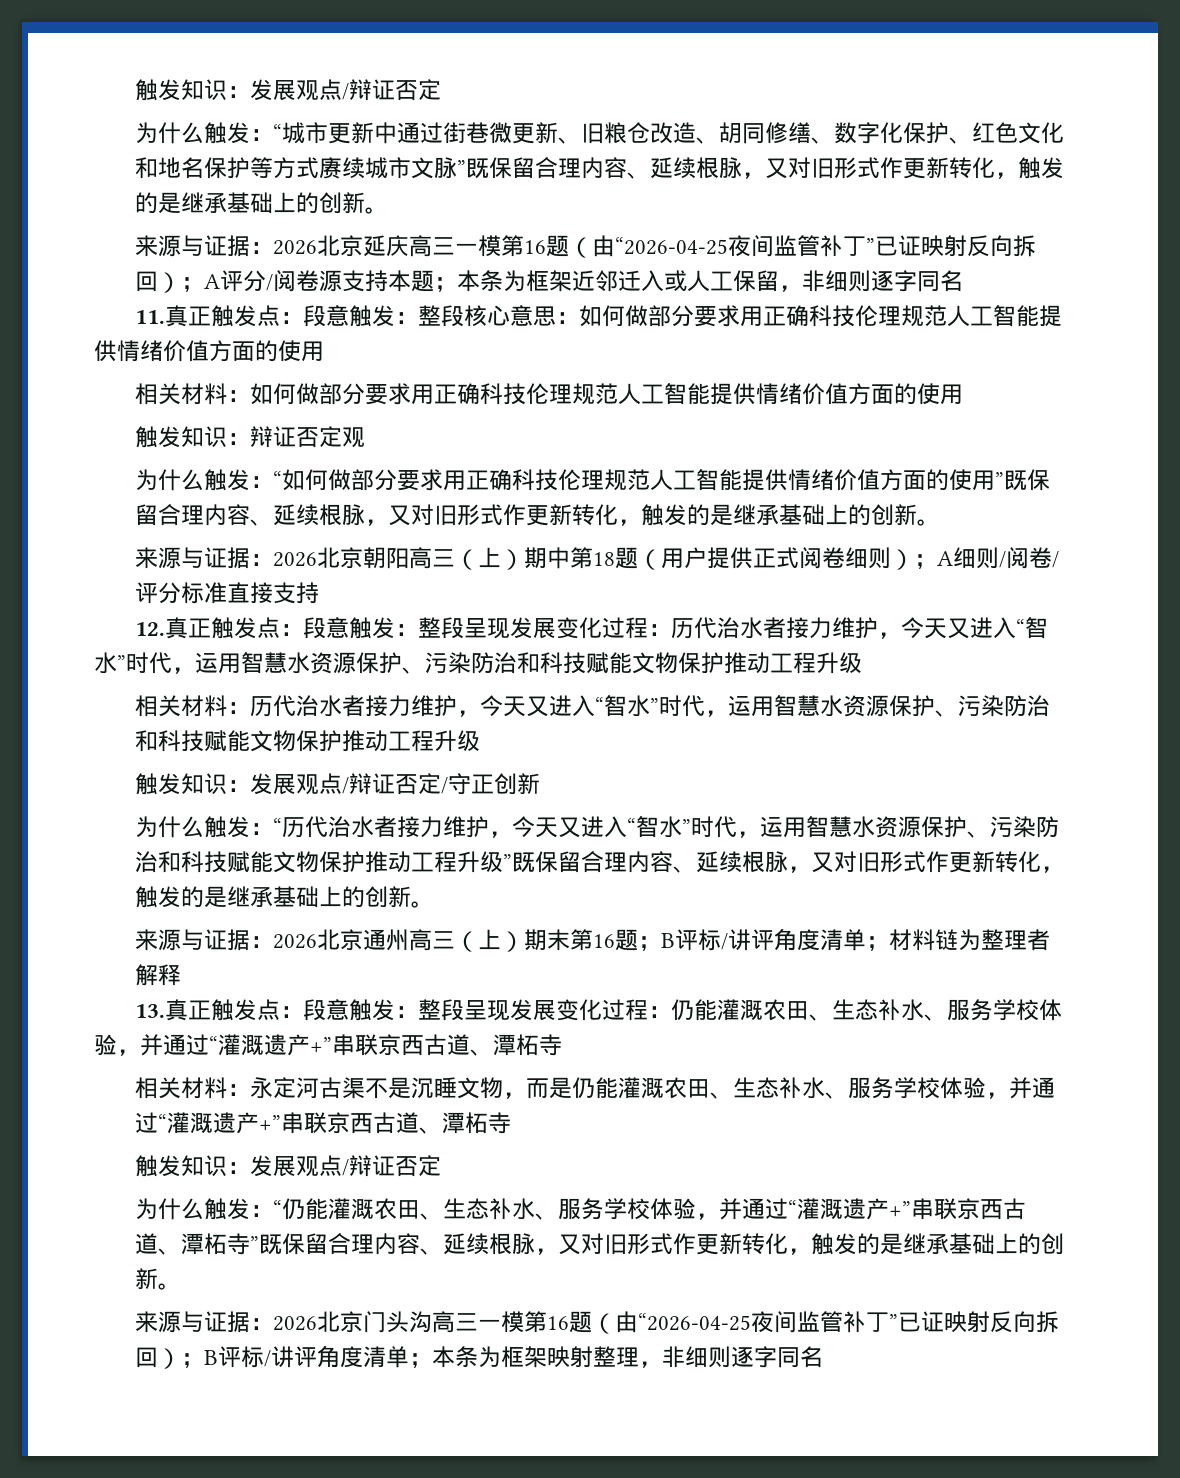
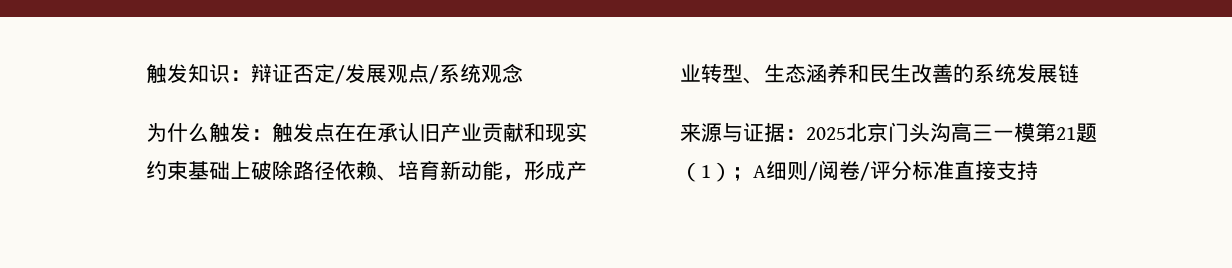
[135,79,442,101] [135,122,1065,144] [135,157,1065,179] [135,192,389,214] [135,235,1037,258] [135,270,964,293] [134,305,1062,327] [94,340,324,362] [135,383,964,405] [135,426,366,448] [135,469,1051,491] [135,504,941,526] [135,547,892,570] 触发知识：发展观点/辩证否定 // 为什么触发：“城市更新中通过街巷微更新、旧粮仓改造、胡同修缮、数字化保护、红色文化和地名保护等方式赓续城市文脉”既保留合理内容、延续根脉，又对旧形式作更新转化，触发的是继承基础上的创新。 // 来源与证据：2026北京延庆高三一模第16题（由“2026-04-25夜间监管补丁”已证映射反向拆回）；A评分/阅卷源支持本题；本条为框架近邻迁入或人工保留，非细则逐字同名 // 11.真正触发点：段意触发：整段核心意思：如何做部分要求用正确科技伦理规范人工智能提供情绪价值方面的使用 // 相关材料：如何做部分要求用正确科技伦理规范人工智能提供情绪价值方面的使用 // 触发知识：辩证否定观 // 为什么触发：“如何做部分要求用正确科技伦理规范人工智能提供情绪价值方面的使用”既保留合理内容、延续根脉，又对旧形式作更新转化，触发的是继承基础上的创新。 // 来源与证据：2026北京朝阳高三（上）期中第18题（用户提供正式阅卷细则 -> [145,63,523,84] [145,122,587,143] [145,160,587,181] [679,63,1079,84] [679,122,1097,143] [679,162,711,182] 触发知识：辩证否定/发展观点/系统观念 // 为什么触发：触发点在在承认旧产业贡献和现实约束基础上破除路径依赖、培育新动能，形成产业转型、生态涵养和民生改善的系统发展链 // 来源与证据：2025北京门头沟高三一模第21题（1
[134,617,1048,639] [94,652,862,674] [135,695,1051,717] [135,730,481,752] [135,773,541,795] [135,816,1060,838] [135,851,1065,873] [135,886,435,908] [135,928,1051,952] [135,964,182,986] [134,999,1062,1021] [94,1034,562,1056] [135,1077,1056,1099] [135,1112,512,1134] [135,1155,442,1177] [135,1198,1027,1220] [135,1233,1065,1255] [135,1268,182,1290] [135,1311,1060,1334] [135,1345,824,1369] // 12.真正触发点：段意触发：整段呈现发展变化过程：历代治水者接力维护，今天又进入“智水”时代，运用智慧水资源保护、污染防治和科技赋能文物保护推动工程升级 // 相关材料：历代治水者接力维护，今天又进入“智水”时代，运用智慧水资源保护、污染防治和科技赋能文物保护推动工程升级 // 触发知识：发展观点/辩证否定/守正创新 // 为什么触发：“历代治水者接力维护，今天又进入“智水”时代，运用智慧水资源保护、污染防治和科技赋能文物保护推动工程升级”既保留合理内容、延续根脉，又对旧形式作更新转化，触发的是继承基础上的创新。 // 来源与证据：2026北京通州高三（上）期末第16题；B评标/讲评角度清单；材料链为整理者解释 // 13.真正触发点：段意触发：整段呈现发展变化过程：仍能灌溉农田、生态补水、服务学校体验，并通过“灌溉遗产+”串联京西古道、潭柘寺 // 相关材料：永定河古渠不是沉睡文物，而是仍能灌溉农田、生态补水、服务学校体验，并通过“灌溉遗产+”串联京西古道、潭柘寺 // 触发知识：发展观点/辩证否定 // 为什么触发：“仍能灌溉农田、生态补水、服务学校体验，并通过“灌溉遗产+”串联京西古道、潭柘寺”既保留合理内容、延续根脉，又对旧形式作更新转化，触发的是继承基础上的创新。 // 来源与证据：2026北京门头沟高三一模第16题（由“2026-04-25夜间监管补丁”已证映射反向拆回）；B评标/讲评角度清单；本条为框架映射整理，非细则逐字同名 -> (1038, 170) none

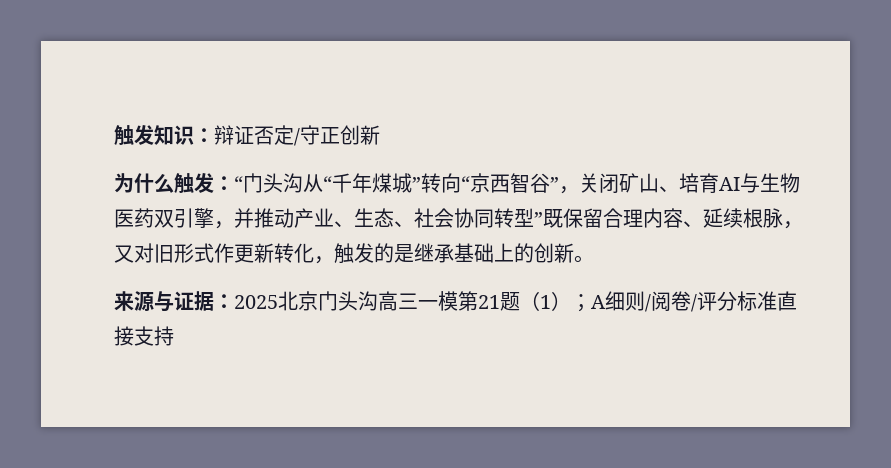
[344,63,523,84] [145,122,587,143] [145,160,587,181] [679,63,1079,84] 发展观点/系统观念 // 为什么触发：触发点在在承认旧产业贡献和现实约束基础上破除路径依赖、培育新动能，形成产业转型、生态涵养和民生改善的系统发展链 -> [299,125,380,145] [113,173,800,194] [113,208,803,229] [113,243,594,264] 守正创新 // 为什么触发：“门头沟从“千年煤城”转向“京西智谷”，关闭矿山、培育AI与生物医药双引擎，并推动产业、生态、社会协同转型”既保留合理内容、延续根脉，又对旧形式作更新转化，触发的是继承基础上的创新。

